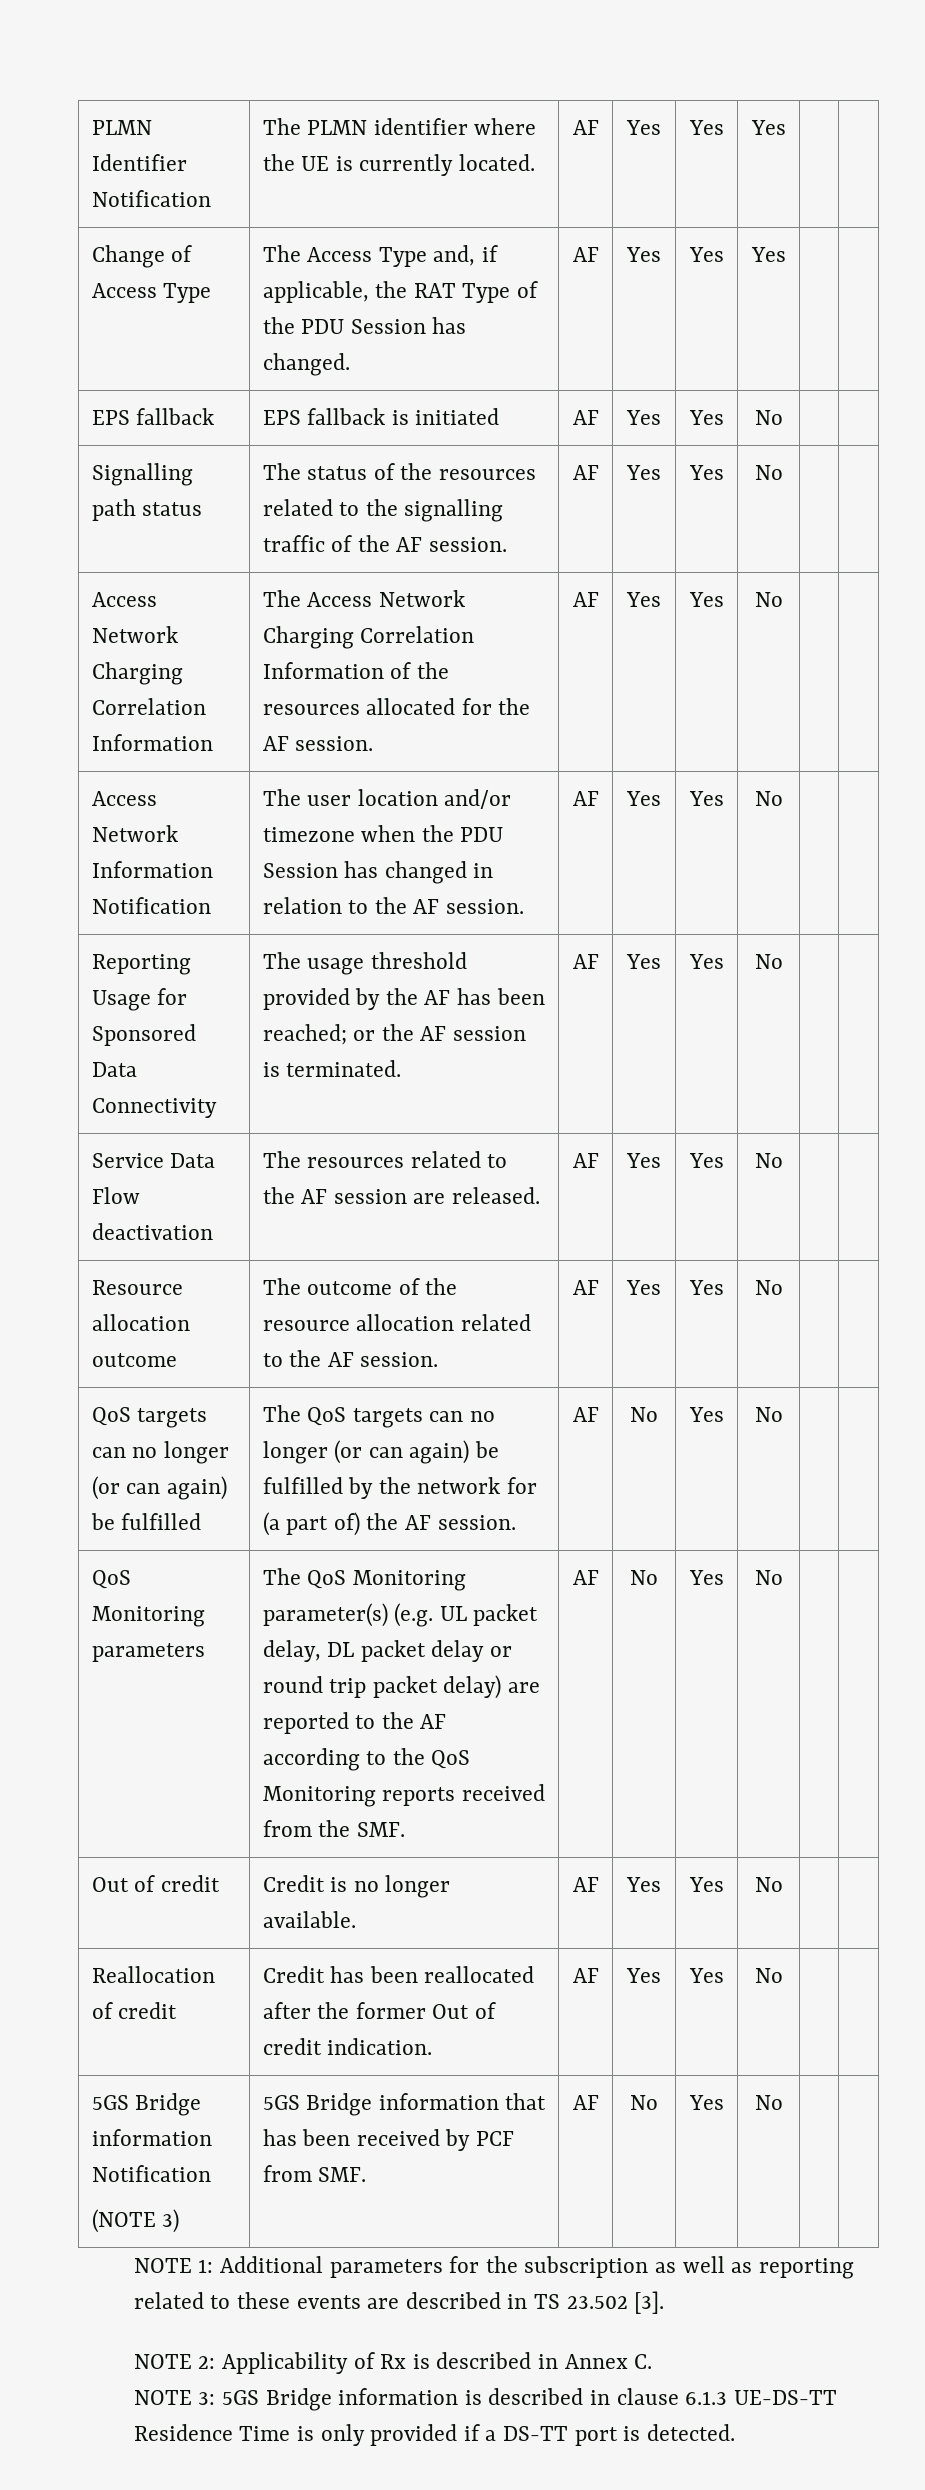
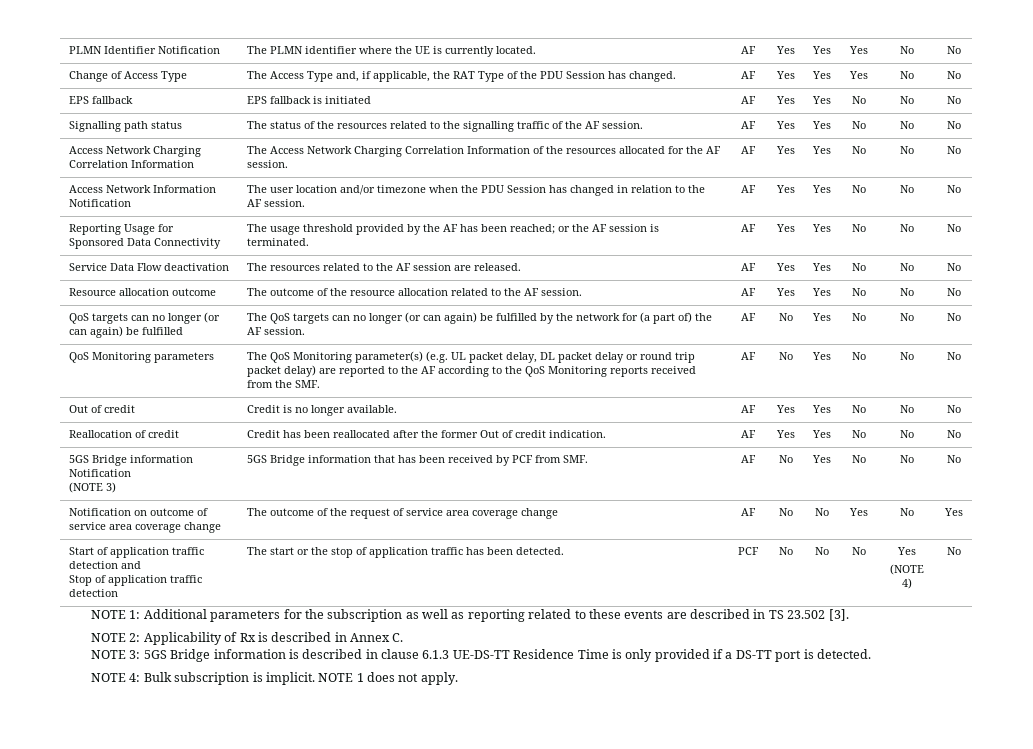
(786, 127) | -> [899,46,914,54] [946,46,961,54] No | No
(786, 254) | -> [899,71,914,79] [946,71,961,79] No | No
(783, 417) | -> [899,96,914,104] [946,96,961,104] No | No
(783, 472) | -> [899,121,914,129] [946,121,961,129] No | No
(783, 599) | -> [899,146,914,154] [946,146,961,154] No | No
(783, 798) | -> [899,185,914,193] [946,185,961,193] No | No
(783, 961) | -> [899,224,914,232] [946,224,961,232] No | No
(783, 1160) | -> [899,263,914,271] [946,263,961,271] No | No
(783, 1287) | -> [899,288,914,296] [946,288,961,296] No | No
(783, 1414) | -> [899,313,914,321] [946,313,961,321] No | No
(783, 1577) | -> [899,352,914,360] [946,352,961,360] No | No
(783, 1884) | -> [899,405,914,413] [946,405,961,413] No | No
(783, 1975) | -> [899,430,914,438] [946,430,961,438] No | No
(783, 2102) | -> [899,455,914,463] [946,455,961,463] [68,508,208,516] [68,522,221,533] [246,508,558,519] [741,508,756,516] [778,508,793,516] [815,508,829,516] [849,508,868,516] [899,508,914,516] [943,508,963,516] [68,547,204,558] [68,561,141,569] [68,575,202,586] [68,589,118,597] [246,547,564,558] [738,547,759,555] [778,547,793,555] [815,547,829,555] [852,547,866,555] [896,547,916,555] [889,564,924,575] [901,578,912,589] [946,547,961,555] No | No // Notification on outcome of service area coverage change | The outcome of the request of service area coverage change | AF | No | No | Yes | No | Yes // Start of application traffic detection and // Stop of application traffic detection | The start or the stop of application traffic has been detected. | PCF | No | No | No | Yes // (NOTE 4) | No
(735, 2432) none -> [90,672,458,685] // NOTE 4: Bulk subscription is implicit. NOTE 1 does not apply.

